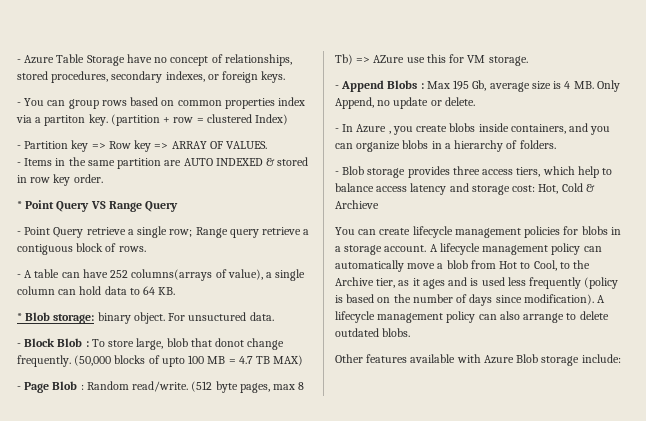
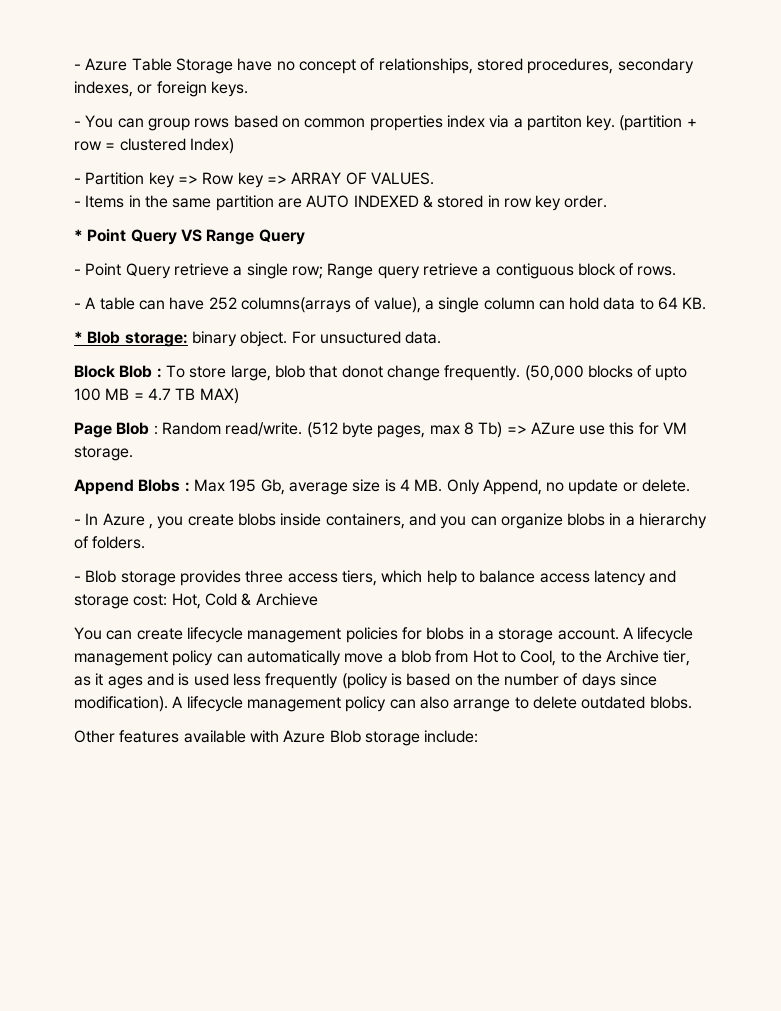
[17,343,21,347] - -> (442, 337) none
[17,386,21,390] - -> (239, 396) none
[335,85,339,89] - -> (133, 453) none

